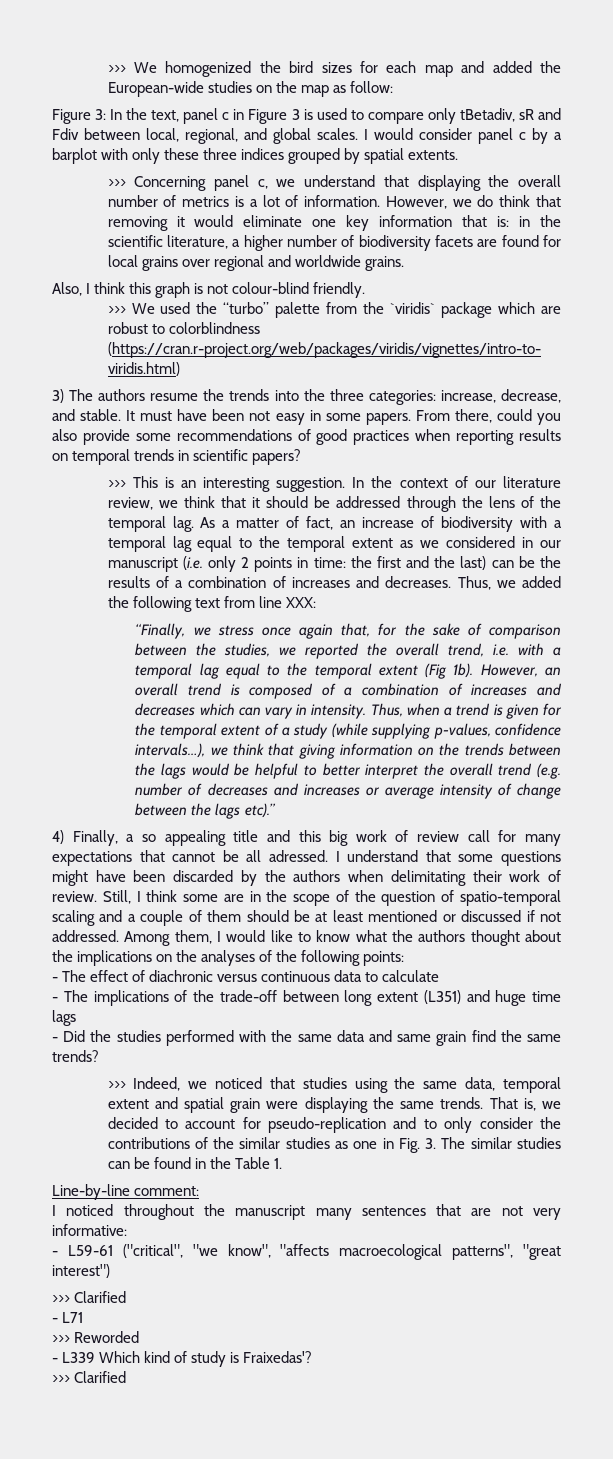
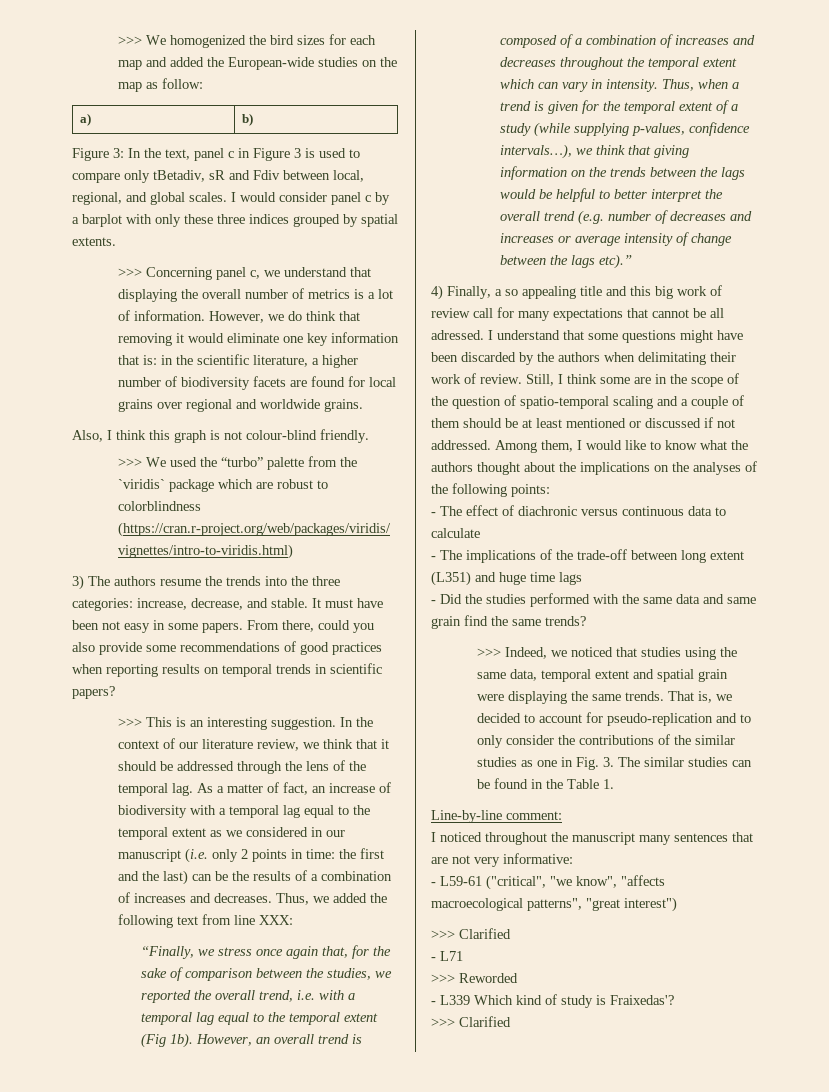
(393, 87) none -> [80,113,92,126] [242,113,254,126] // a) | b)
(196, 709) none -> [559,57,737,70] throughout the temporal extent

